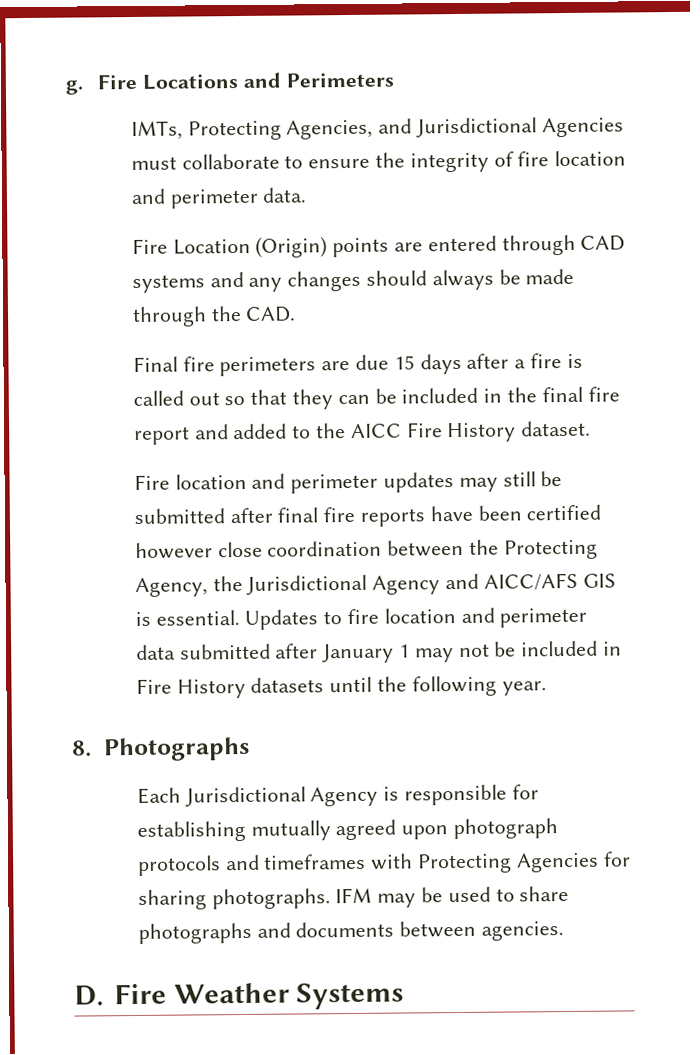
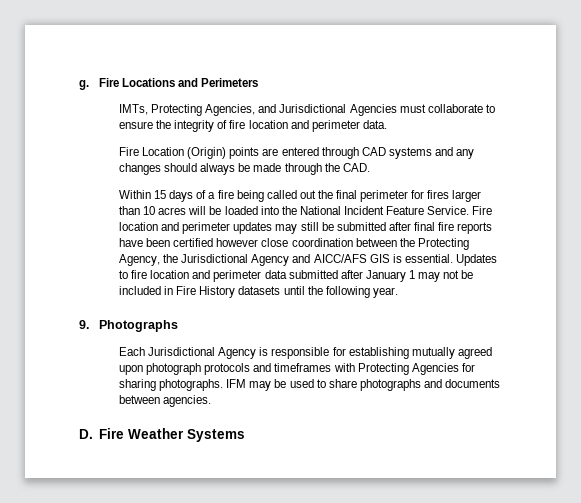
[132,354,389,377] Final fire perimeters are due -> [119,190,152,199] Within
[466,353,510,369] after -> [196,190,207,199] of
[566,353,583,368] is -> [236,190,264,202] being
[224,386,620,410] [133,420,592,446] so that they can be included in the final fire report and added to the AICC Fire History dataset. // -> [317,190,482,202] [119,206,470,215] the final perimeter for fires larger than 10 acres will be loaded into the National Incident Feature Service.
[71,740,92,757] 8. -> [79,320,89,329] 9.

